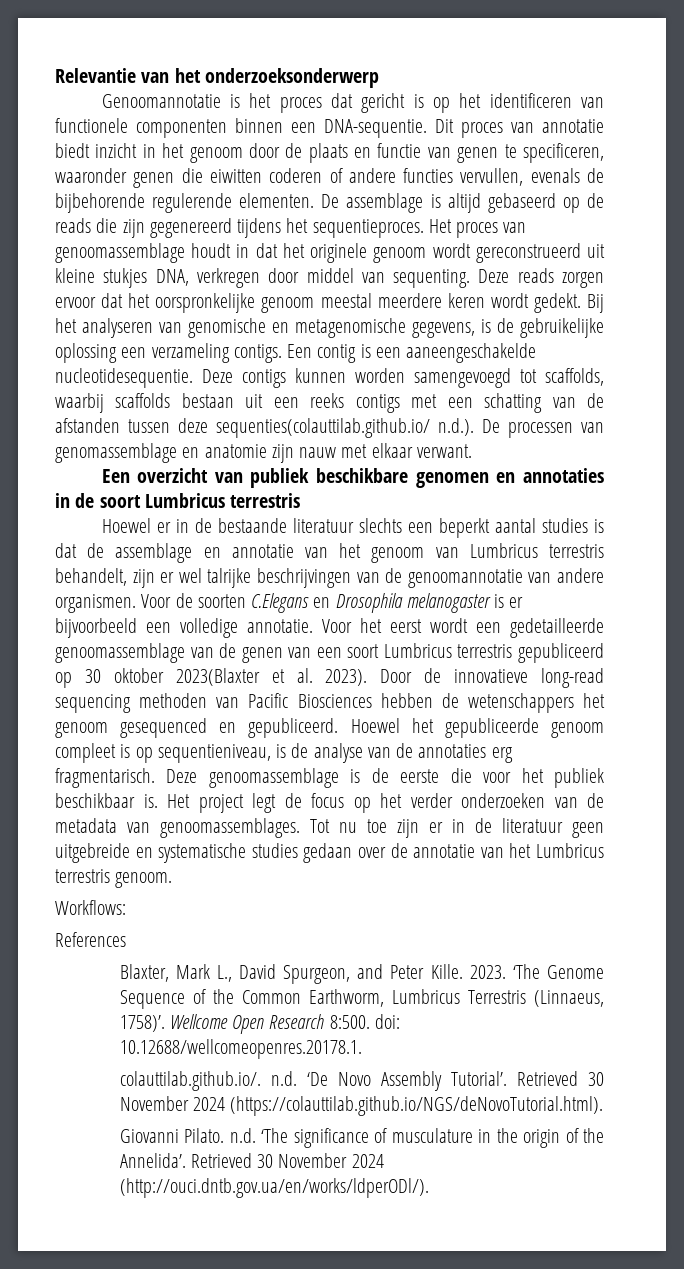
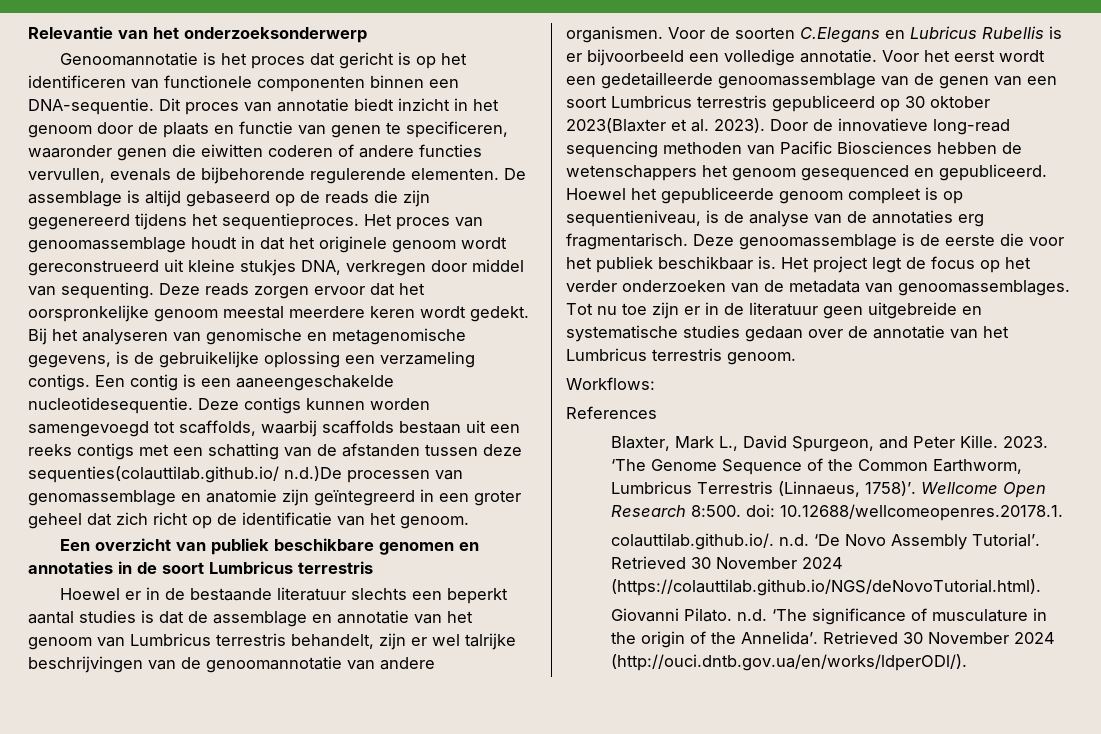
[438,418,500,436] n.d.). De -> [284,466,342,481] n.d.)De
[299,443,472,458] nauw met elkaar verwant. -> [314,489,521,506] [28,512,469,529] geïntegreerd in een groter geheel dat zich richt op de identificatie van het genoom.
[335,593,491,613] Drosophila melanogaster -> [910,26,1044,39] Lubricus Rubellis

